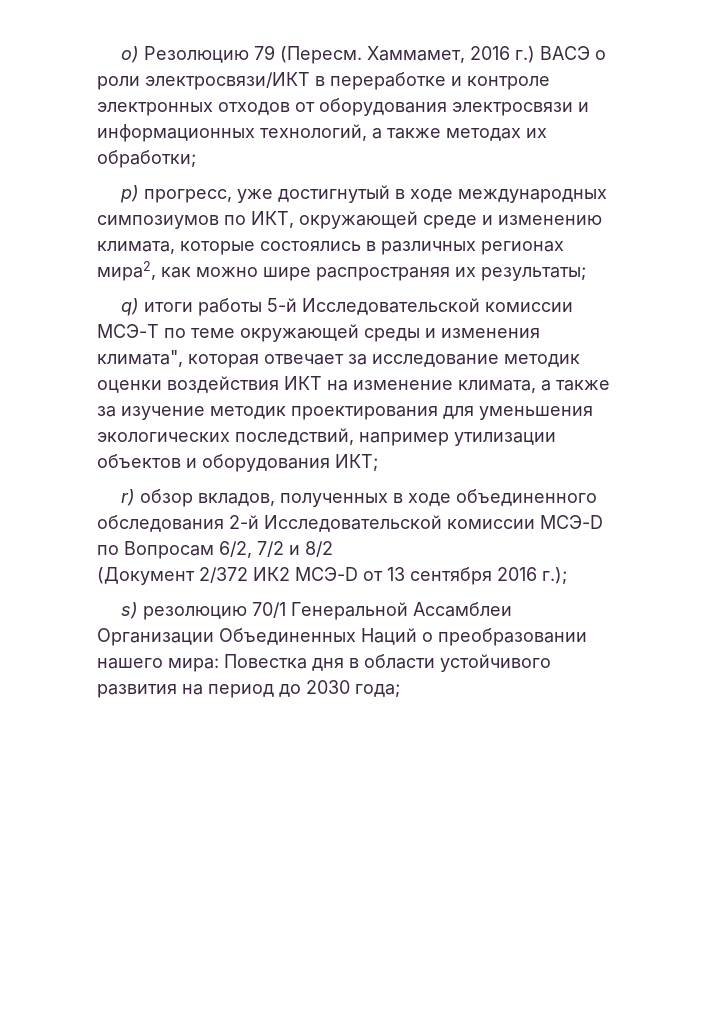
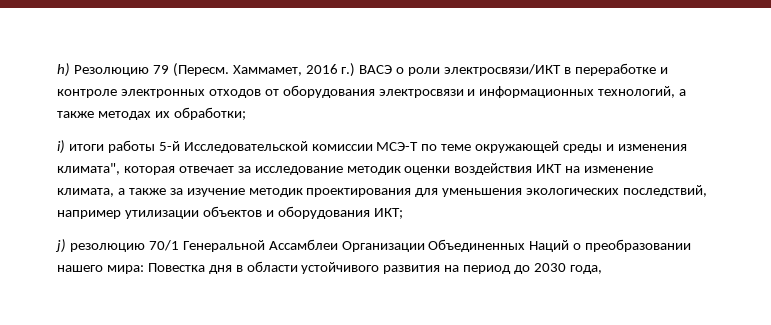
[121,46,140,63] o) -> [57,63,70,77] h)
[120,185,608,203] [97,211,602,229] [97,241,564,255] [97,261,586,281] [121,298,140,316] p) прогресс, уже достигнутый в ходе международных симпозиумов по ИКТ, окружающей среде и изменению климата, которые состоялись в различных регионах мира2, как можно шире распространяя их результаты; // q) -> [57,140,65,154] i)
[121,489,598,507] [97,515,603,532] [97,541,333,559] [97,567,567,585] [121,602,139,619] r) обзор вкладов, полученных в ходе объединенного обследования 2-й Исследовательской комиссии МСЭ-D по Вопросам 6/2, 7/2 и 8/2 // (Документ 2/372 ИК2 МСЭ-D от 13 сентября 2016 г.); // s) -> [55,239,66,253] j)
[355,684,400,697] года; -> [569,265,602,274] года,

